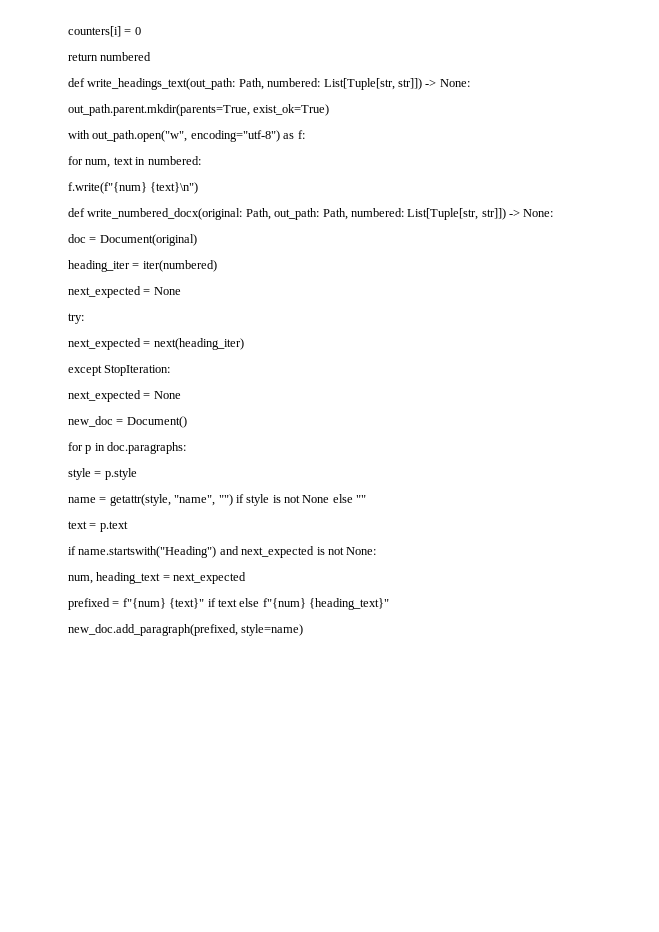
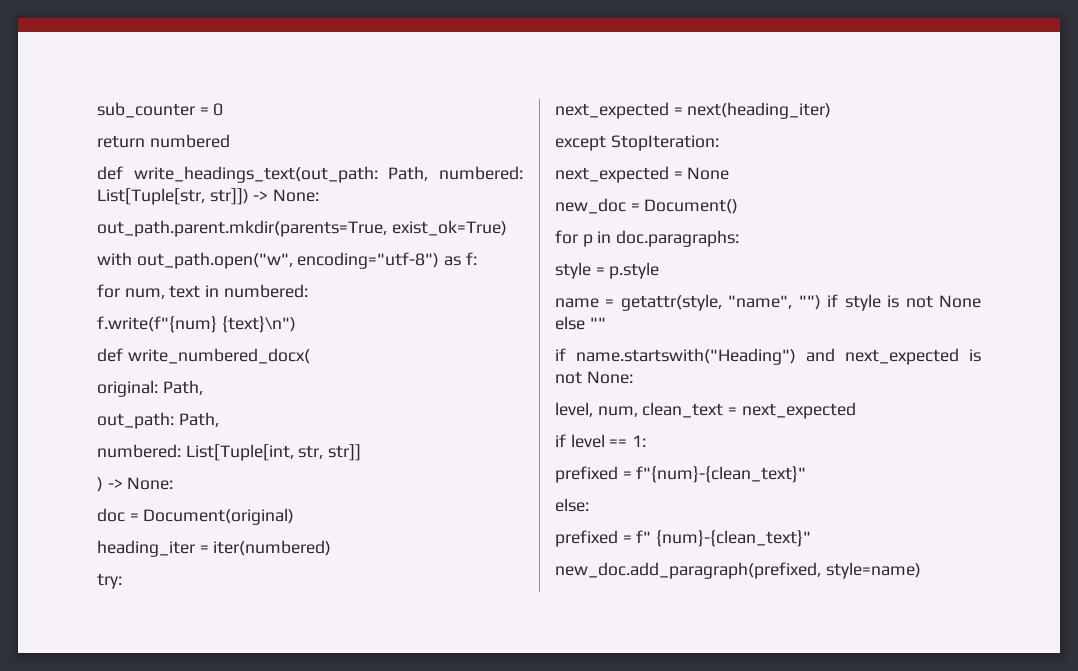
[68,26,121,37] counters[i] -> [97,102,195,118] sub_counter
[87,208,271,220] write_numbered_docx(original: Path, -> [127,348,310,364] [97,380,203,397] write_numbered_docx( // original: Path, //
[350,208,506,220] numbered: List[Tuple[str, str]]) -> [97,444,362,461] [97,477,103,492] // numbered: List[Tuple[int, str, str]] // )
[68,286,181,298] // next_expected = None -> (332, 548) none
[68,521,128,532] // text = p.text -> (606, 323) none
[68,572,161,584] num, heading_text -> [555,402,724,418] level, num, clean_text
[68,598,389,610] prefixed = f"{num} {text}" if text else f"{num} {heading_text}" -> [555,434,647,448] [555,466,807,483] [555,498,589,512] [555,530,812,547] if level == 1: // prefixed = f"{num}-{clean_text}" // else: // prefixed = f" {num}-{clean_text}"

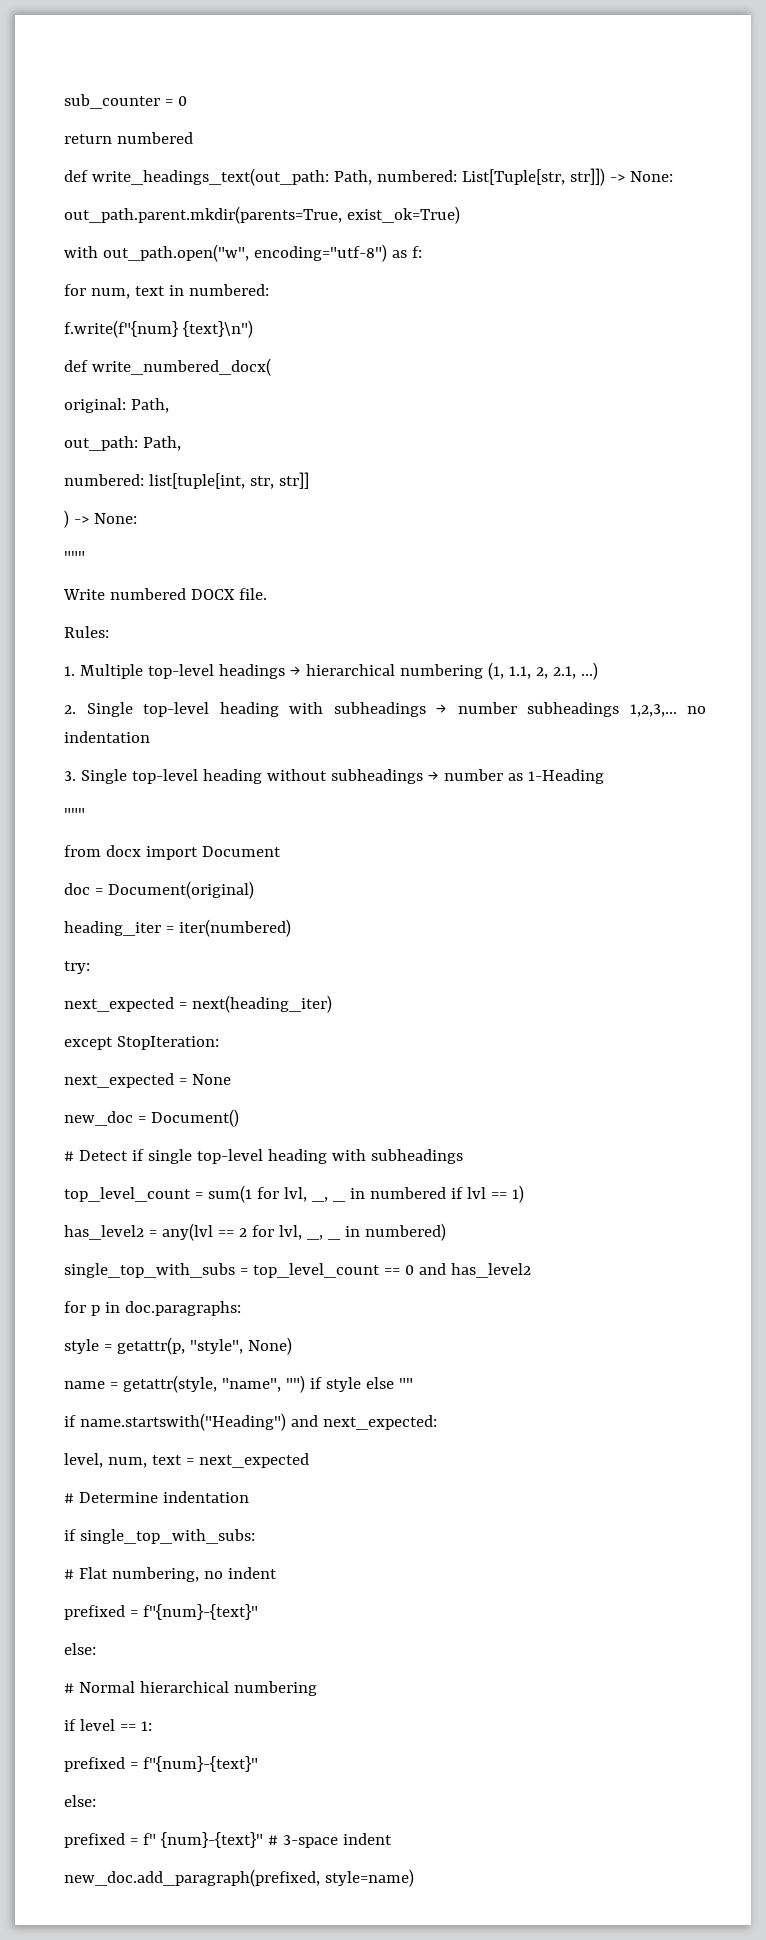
[185,444,294,461] List[Tuple[int, -> [148,473,245,489] list[tuple[int,
(174, 483) none -> [64,551,85,562] [63,588,267,600] [64,626,109,638] [64,662,598,680] [64,702,706,717] [64,731,150,743] [64,769,604,784] [64,808,85,819] [64,845,281,860] // """ // Write numbered DOCX file. // Rules: // 1. Multiple top-level headings → hierarchical numbering (1, 1.1, 2, 2.1, ...) // 2. Single top-level heading with subheadings → number subheadings 1,2,3,... no indentation // 3. Single top-level heading without subheadings → number as 1-Heading // """ // from docx import Document
(739, 206) none -> [64,1149,463,1164] [64,1185,346,1203] [349,1185,524,1203] [64,1223,341,1241] [344,1223,446,1241] [64,1263,531,1278] // # Detect if single top-level heading with subheadings // top_level_count = sum(1 for lvl, _, _ in numbered if lvl == 1) // has_level2 = any(lvl == 2 for lvl, _, _ in numbered) // single_top_with_subs = top_level_count == 0 and has_level2
[609,262,660,279] p.style -> [116,1337,292,1355] getattr(p, "style", None)
[887,295,982,308] is not None -> (361, 1384) none
[845,348,981,365] [555,371,633,384] next_expected is not None: -> [322,1415,437,1430] next_expected:
[642,402,724,418] clean_text -> [151,1455,182,1465] text
(856, 410) none -> [64,1491,249,1503] [64,1529,255,1544] [64,1567,277,1582] [64,1604,258,1620] [64,1643,96,1655] [64,1681,317,1696] // # Determine indentation // if single_top_with_subs: // # Flat numbering, no indent // prefixed = f"{num}-{text}" // else: // # Normal hierarchical numbering
[636,466,807,483] f"{num}-{clean_text}" -> [142,1756,258,1772] f"{num}-{text}"
[656,530,812,547] {num}-{clean_text}" -> [160,1832,392,1848] {num}-{text}" # 3-space indent

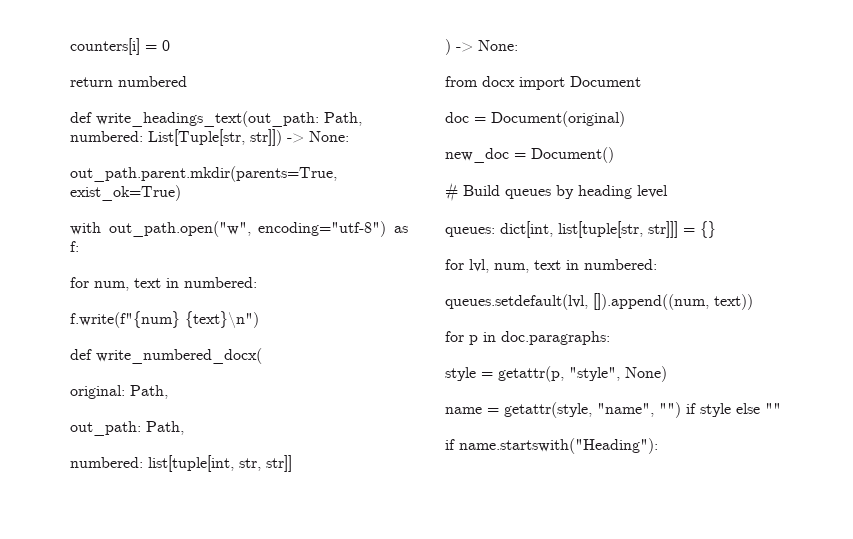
[64,94,160,109] sub_counter -> [70,38,140,55] counters[i]
[64,551,85,562] [63,588,267,600] [64,626,109,638] [64,662,598,680] [64,702,706,717] [64,731,150,743] [64,769,604,784] [64,808,85,819] // """ // Write numbered DOCX file. // Rules: // 1. Multiple top-level headings → hierarchical numbering (1, 1.1, 2, 2.1, ...) // 2. Single top-level heading with subheadings → number subheadings 1,2,3,... no indentation // 3. Single top-level heading without subheadings → number as 1-Heading // """ -> (518, 45) none
[64,919,291,937] [64,961,90,974] [64,995,332,1013] [64,1036,219,1050] [64,1073,231,1088] [64,1109,239,1127] [64,1149,463,1164] [64,1185,346,1203] [349,1185,524,1203] [64,1223,341,1241] [344,1223,446,1241] [64,1263,531,1278] heading_iter = iter(numbered) // try: // next_expected = next(heading_iter) // except StopIteration: // next_expected = None // new_doc = Document() // # Detect if single top-level heading with subheadings // top_level_count = sum(1 for lvl, _, _ in numbered if lvl == 1) // has_level2 = any(lvl == 2 for lvl, _, _ in numbered) // single_top_with_subs = top_level_count == 0 and has_level2 -> [445,147,614,163] [445,182,668,202] [445,221,716,238] [445,259,657,273] [445,293,753,310] new_doc = Document() // # Build queues by heading level // queues: dict[int, list[tuple[str, str]]] = {} // for lvl, num, text in numbered: // queues.setdefault(lvl, []).append((num, text))
[79,1413,437,1431] [64,1453,309,1468] [64,1491,249,1503] [64,1529,255,1544] [64,1567,277,1582] [64,1604,258,1620] [64,1643,96,1655] [64,1681,317,1696] [64,1719,152,1731] [64,1756,258,1772] [64,1795,96,1807] [64,1832,392,1848] [64,1869,414,1887] name.startswith("Heading") and next_expected: // level, num, text = next_expected // # Determine indentation // if single_top_with_subs: // # Flat numbering, no indent // prefixed = f"{num}-{text}" // else: // # Normal hierarchical numbering // if level == 1: // prefixed = f"{num}-{text}" // else: // prefixed = f" {num}-{text}" # 3-space indent // new_doc.add_paragraph(prefixed, style=name) -> [459,438,658,454] name.startswith("Heading"):

